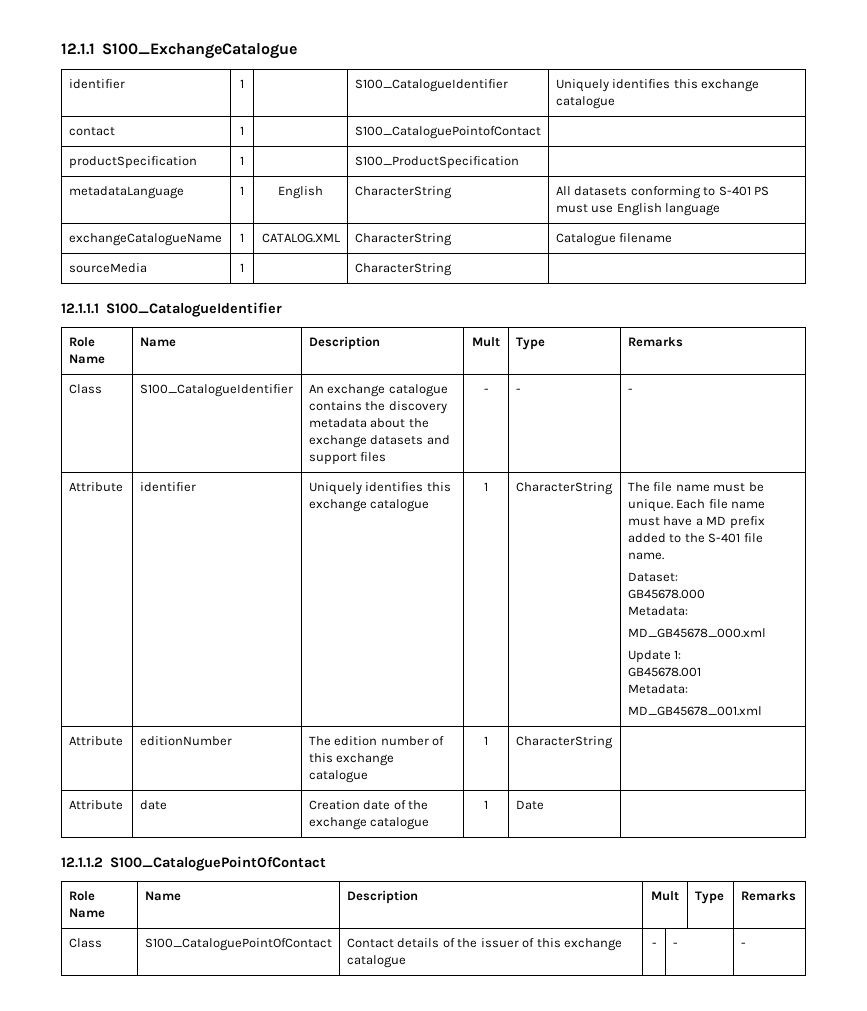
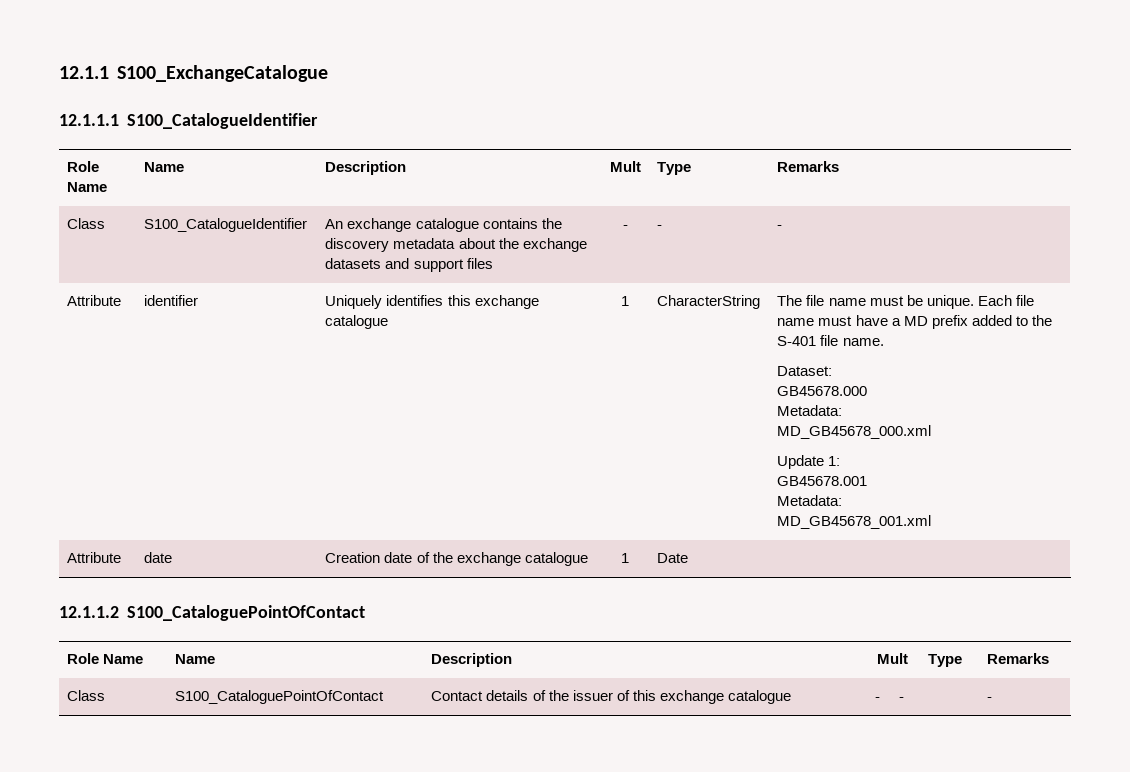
[68,79,125,89] [240,79,244,88] [354,79,508,92] [555,79,760,92] [555,96,615,109] [68,127,115,136] [240,126,244,135] [354,126,541,139] [68,156,197,169] [240,156,244,165] [354,156,519,169] [68,186,184,199] [240,186,244,195] [278,186,323,199] [354,186,452,199] [555,186,770,199] [555,203,721,216] [68,233,222,246] [240,233,244,242] [261,233,340,243] [354,233,452,246] [555,233,673,246] [68,263,147,273] [240,263,244,272] [354,263,452,276] // identifier | 1 | | S100_CatalogueIdentifier | Uniquely identifies this exchange catalogue // contact | 1 | | S100_CataloguePointofContact | // productSpecification | 1 | | S100_ProductSpecification | // metadataLanguage | 1 | English | CharacterString | All datasets conforming to S-401 PS must use English language // exchangeCatalogueName | 1 | CATALOG.XML | CharacterString | Catalogue filename // sourceMedia | 1 | | CharacterString | -> (329, 73) none
[68,736,123,746] [139,736,232,746] [308,736,445,746] [308,753,395,766] [308,770,368,783] [484,736,488,745] [515,736,613,749] // Attribute | editionNumber | The edition number of this exchange catalogue | 1 | CharacterString | -> (932, 522) none

